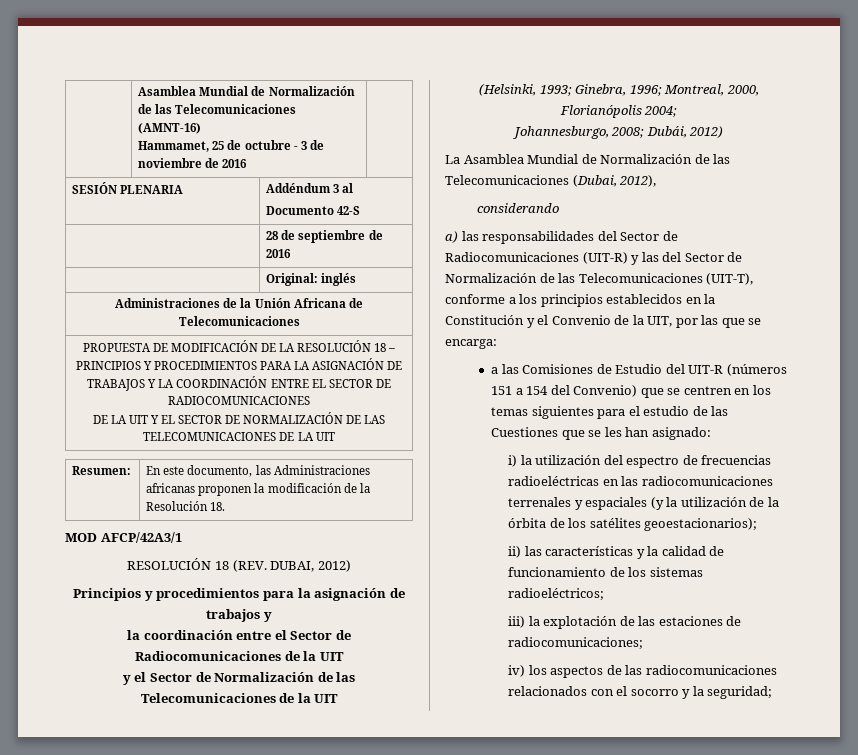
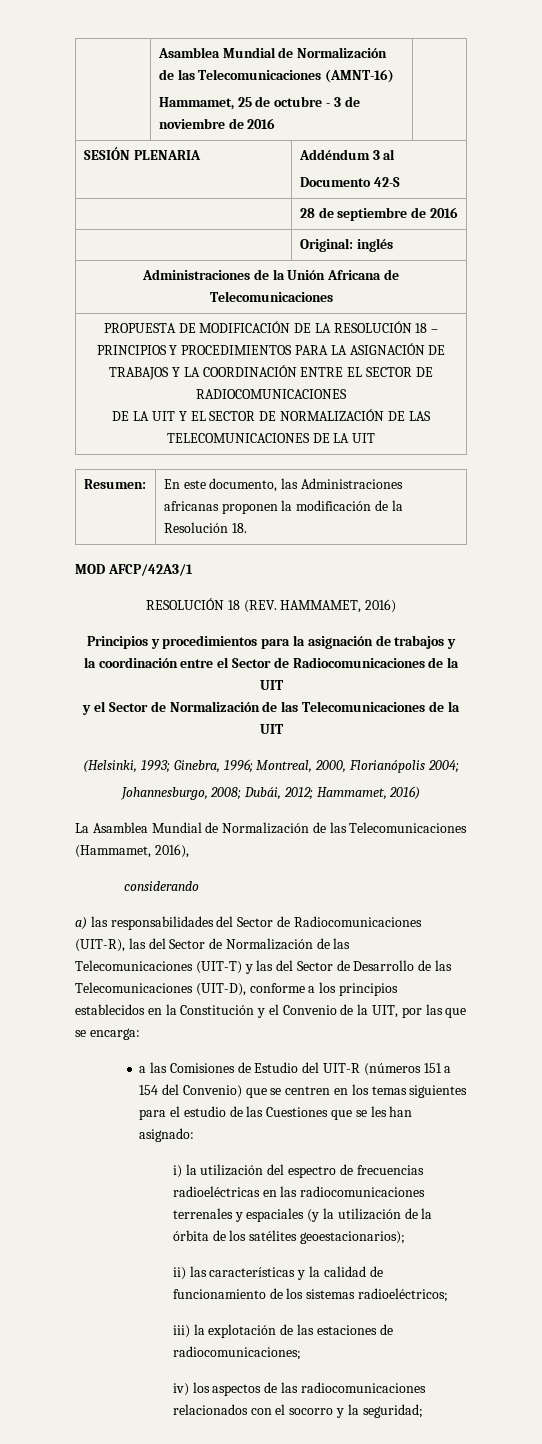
[270,560,351,572] DUBAI, 2012) -> [280,599,397,613] HAMMAMET, 2016)
[689,126,724,138] 2012) -> [283,786,421,800] 2012; Hammamet, 2016)
[572,175,657,187] (Dubai, 2012), -> [75,844,189,858] (Hammamet, 2016),
[582,252,640,265] (UIT-R) y -> [75,939,125,952] (UIT-R),
[706,273,754,285] (UIT-T), -> [195,960,453,974] [75,982,246,996] (UIT-T) y las del Sector de Desarrollo de las Telecomunicaciones (UIT-D),

